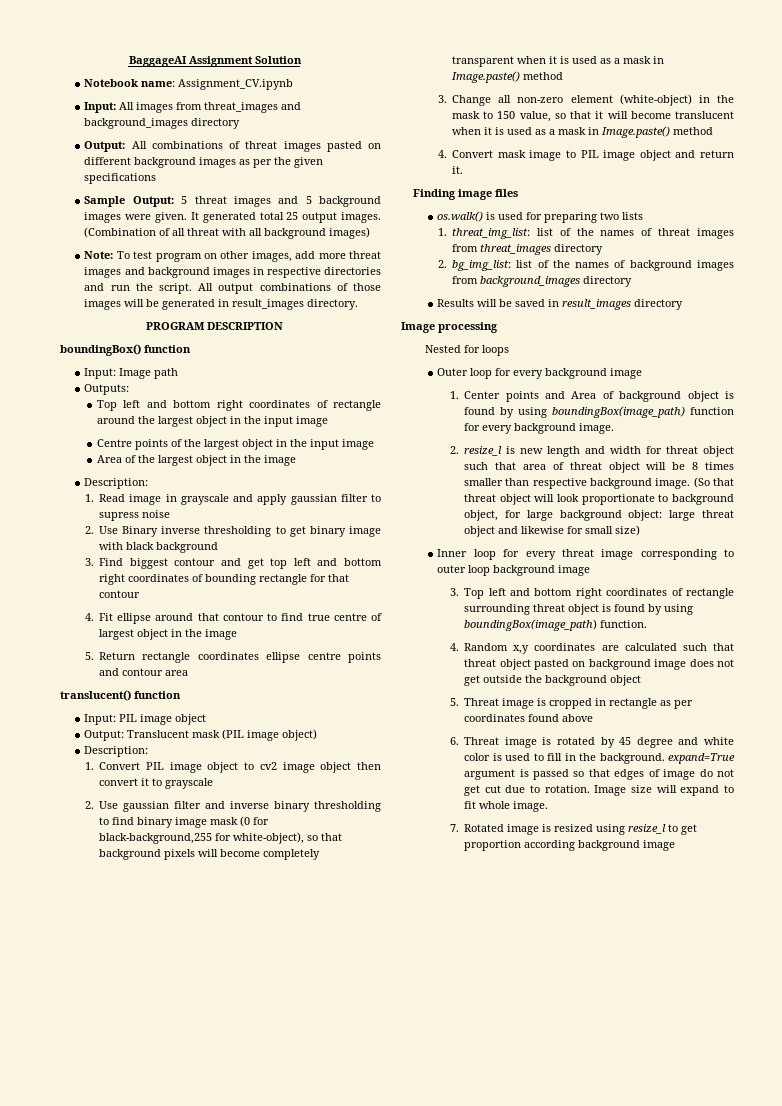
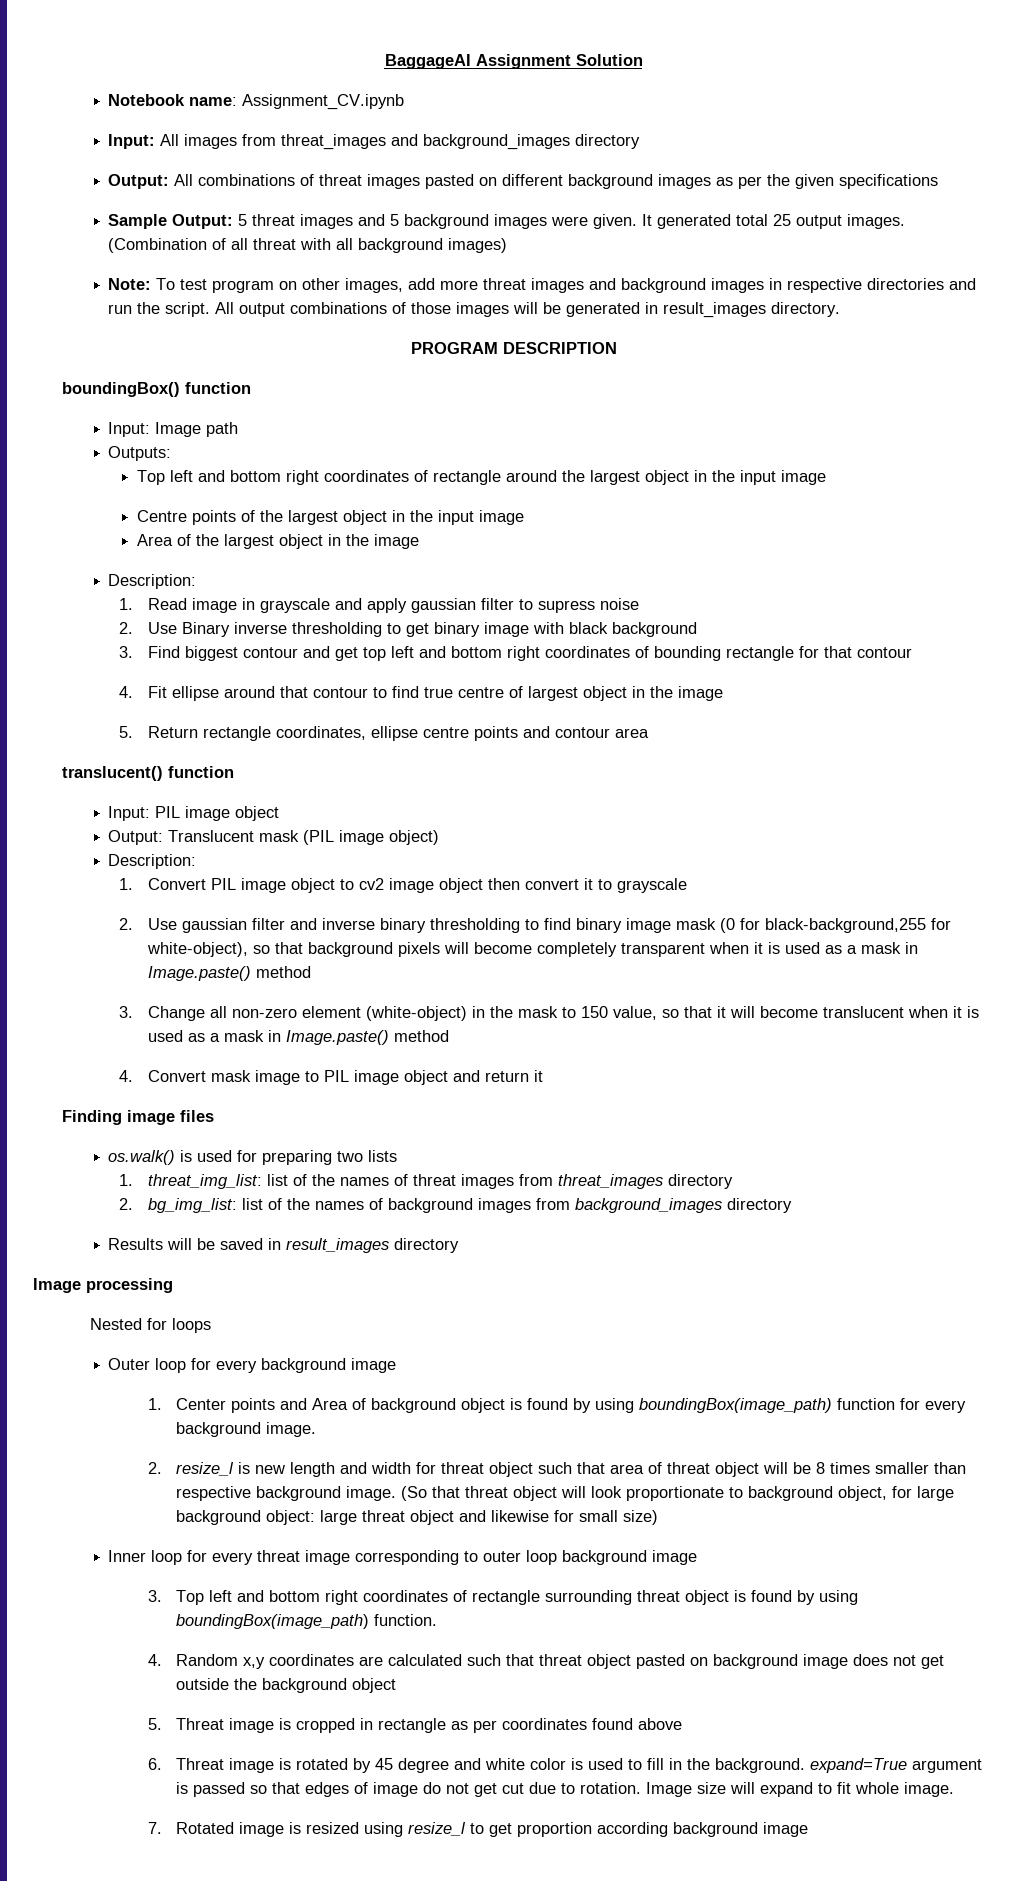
[197,652,259,660] coordinates -> [275,726,366,740] coordinates,
[452,166,464,174] it. -> [533,1070,543,1082] it

